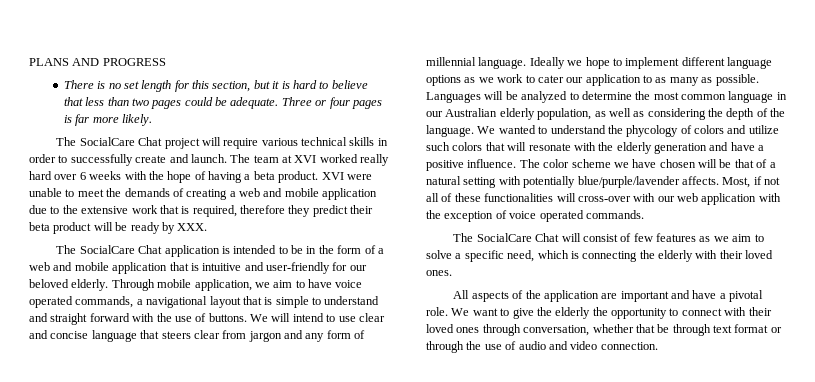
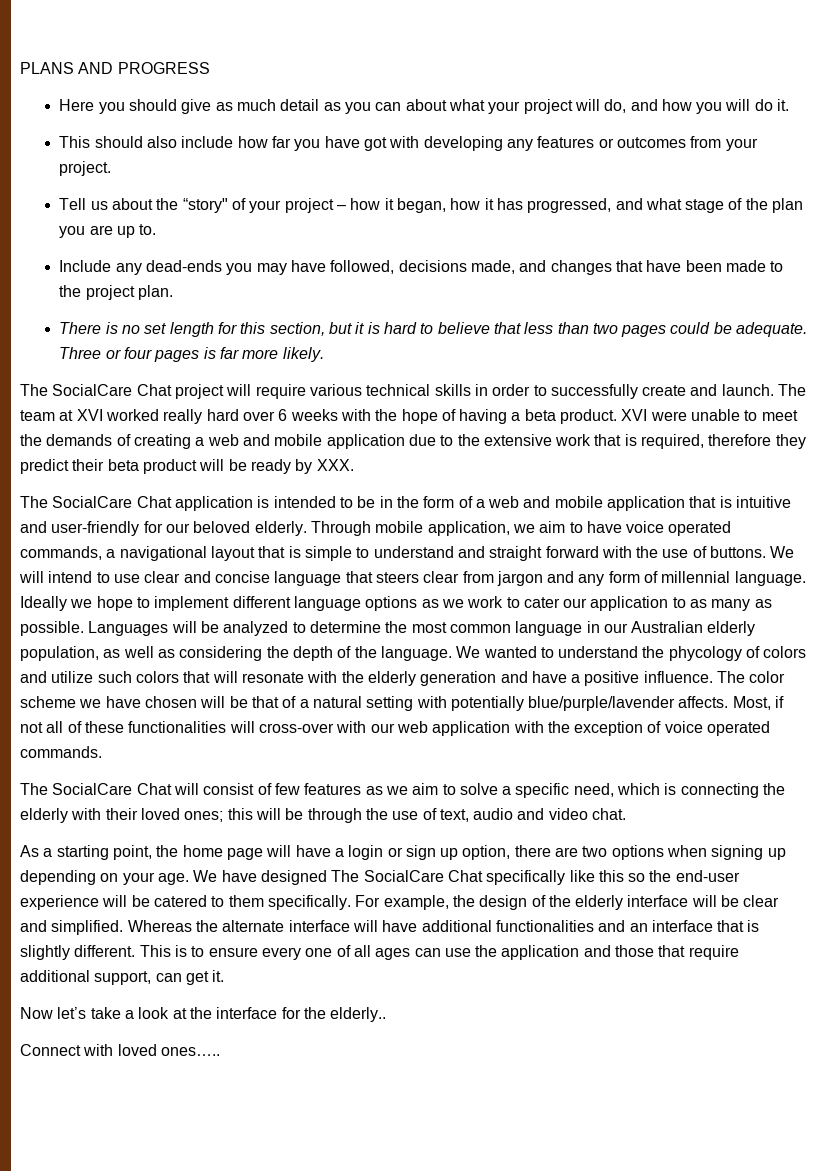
(166, 62) none -> [59,99,790,114] [59,136,758,151] [59,161,112,176] [59,198,804,213] [59,224,157,238] [59,260,784,275] [59,285,174,300] // Here you should give as much detail as you can about what your project will do, and how you will do it. // This should also include how far you have got with developing any features or outcomes from your project. // Tell us about the “story" of your project – how it began, how it has progressed, and what stage of the plan you are up to. // Include any dead-ends you may have followed, decisions made, and changes that have been made to the project plan.
[426,270,452,276] [453,290,764,302] [426,307,772,319] [426,324,782,336] ones. // All aspects of the application are important and have a pivotal role. We want to give the elderly the opportunity to connect with their loved ones through conversation, whether that be through text format or -> [184,808,304,822] ones; this will be
(517, 345) none -> [439,809,469,822] text,
[600,342,658,350] connection. -> [592,808,627,820] [20,845,786,860] [20,870,740,885] [20,895,780,910] [20,920,760,935] [20,945,739,960] [20,970,225,985] [20,1007,387,1022] [20,1044,220,1056] chat. // As a starting point, the home page will have a login or sign up option, there are two options when signing up depending on your age. We have designed The SocialCare Chat specifically like this so the end-user experience will be catered to them specifically. For example, the design of the elderly interface will be clear and simplified. Whereas the alternate interface will have additional functionalities and an interface that is slightly different. This is to ensure every one of all ages can use the application and those that require additional support, can get it. // Now let’s take a look at the interface for the elderly.. // Connect with loved ones…..

